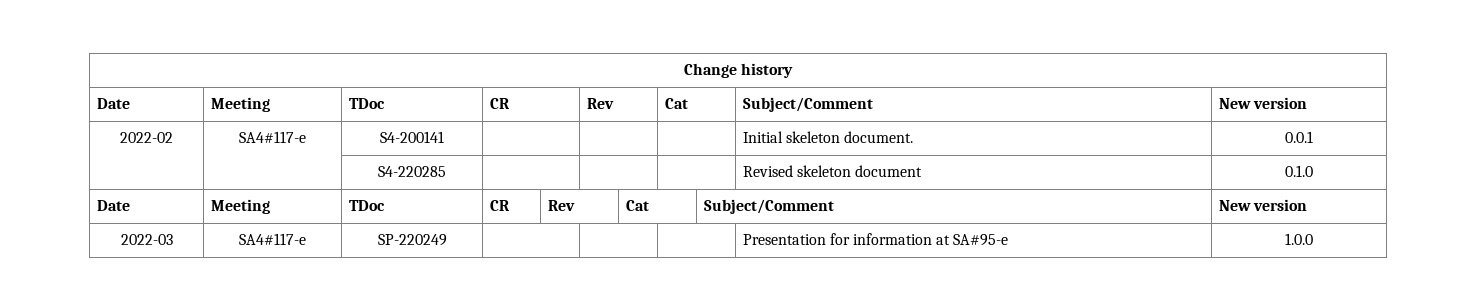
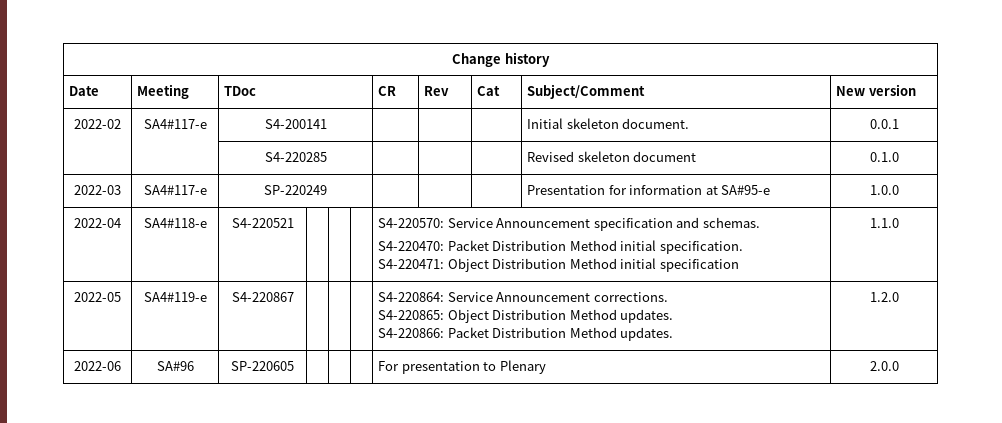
[96,200,130,211] [210,199,270,214] [348,200,385,211] [489,200,510,211] [547,200,575,211] [625,200,649,211] [703,199,834,214] [1218,199,1307,211] // Date | Meeting | TDoc | CR | Rev | Cat | Subject/Comment | New version -> (899, 157) none
(1313, 239) none -> [74,218,121,228] [143,218,207,228] [231,218,294,228] [377,217,760,231] [377,240,743,254] [377,258,739,272] [869,218,899,228] [74,292,121,302] [143,292,207,302] [231,292,294,302] [377,292,668,302] [377,309,674,323] [377,327,674,341] [869,292,899,302] [74,361,121,371] [156,361,194,371] [231,361,294,371] [377,360,546,374] [869,361,899,371] // 2022-04 | SA4#118-e | S4-220521 | | | | S4-220570: Service Announcement specification and schemas. // S4-220470: Packet Distribution Method initial specification. // S4-220471: Object Distribution Method initial specification | 1.1.0 // 2022-05 | SA4#119-e | S4-220867 | | | | S4-220864: Service Announcement corrections. // S4-220865: Object Distribution Method updates. // S4-220866: Packet Distribution Method updates. | 1.2.0 // 2022-06 | SA#96 | SP-220605 | | | | For presentation to Plenary | 2.0.0

